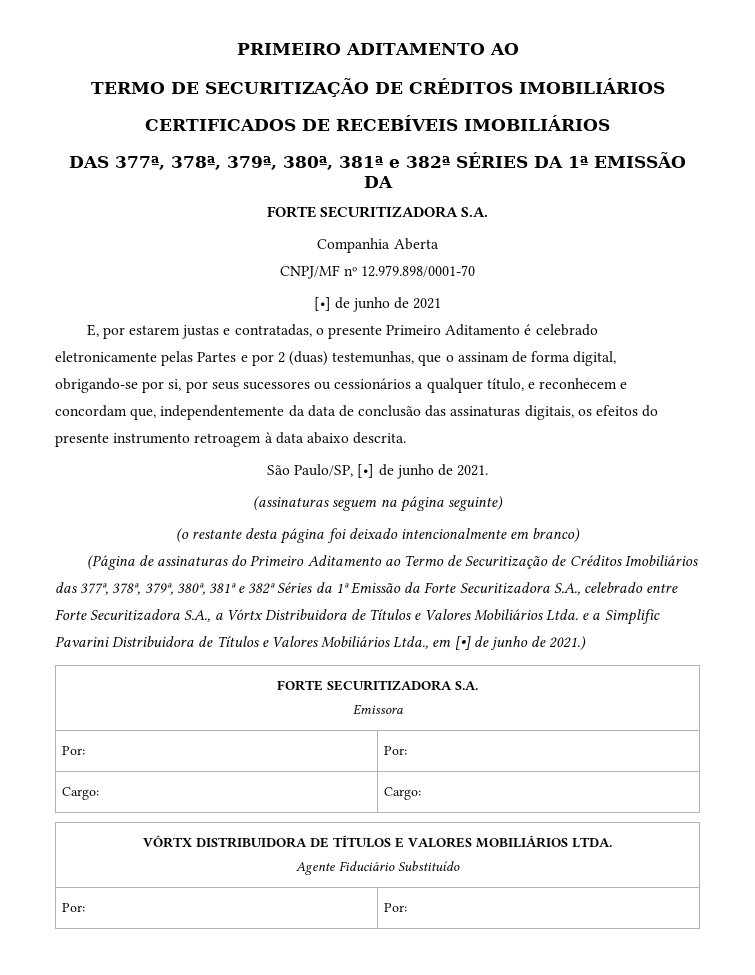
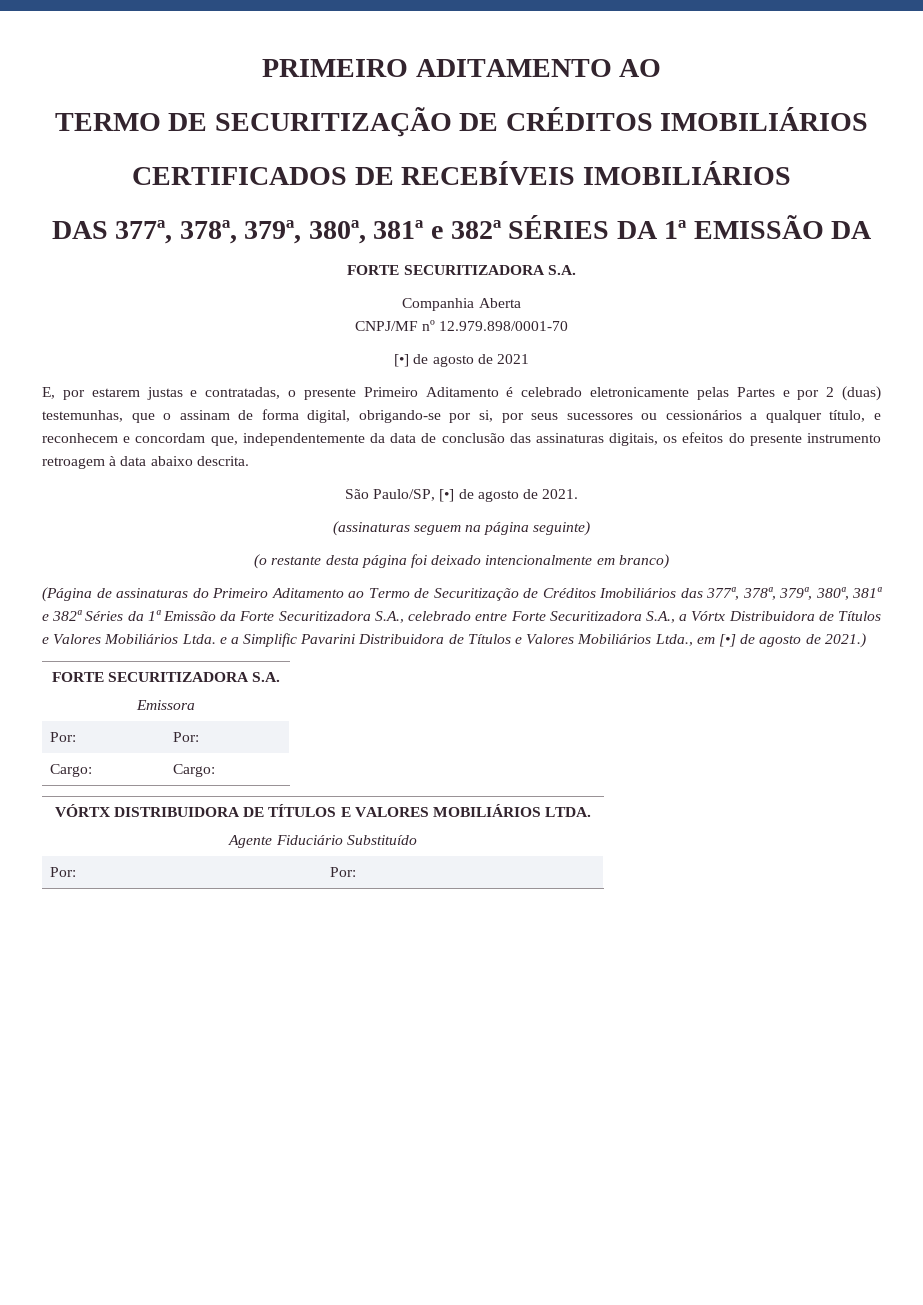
[353,297,390,312] junho -> [432,355,474,367] agosto
[396,464,434,479] junho -> [477,490,519,502] agosto
[490,636,529,650] junho -> [759,635,802,647] agosto

